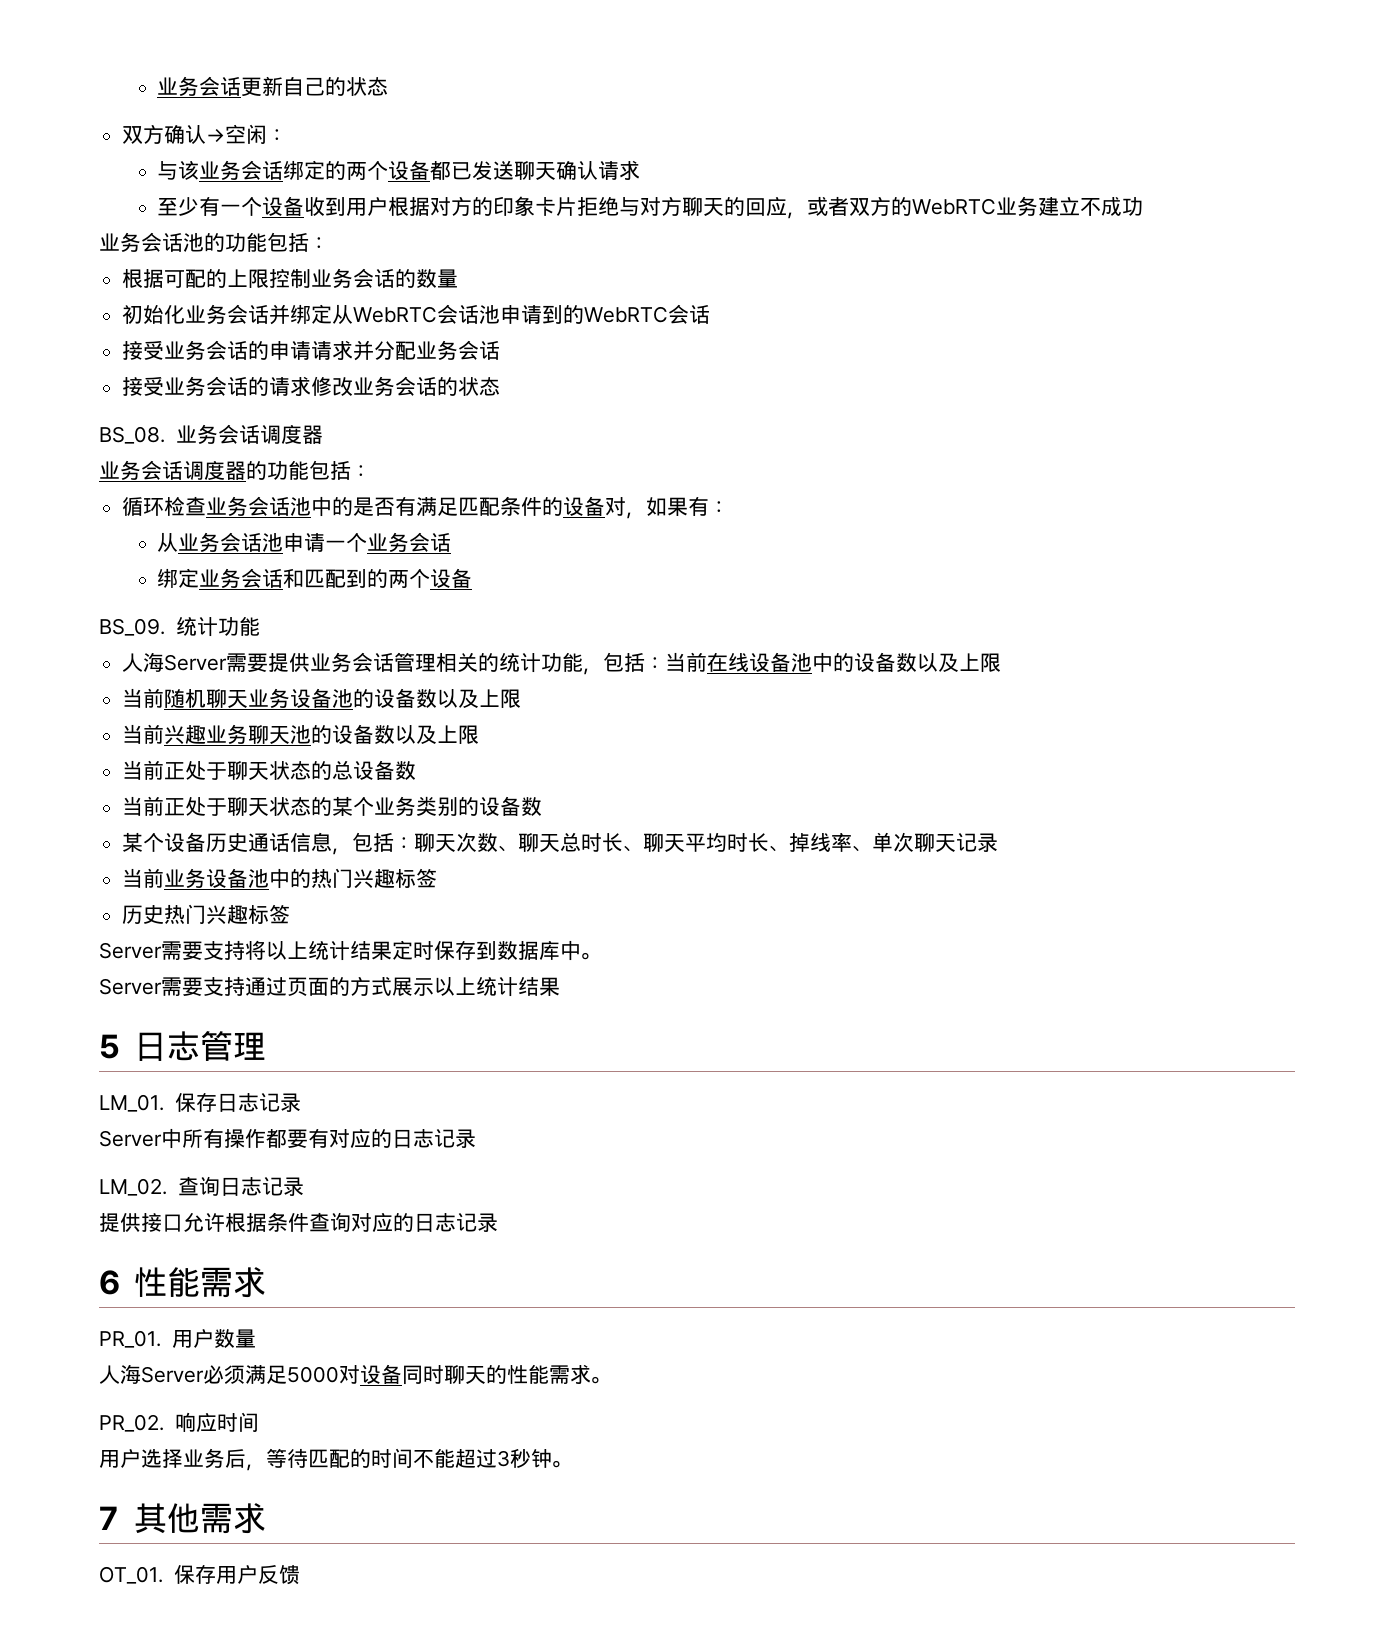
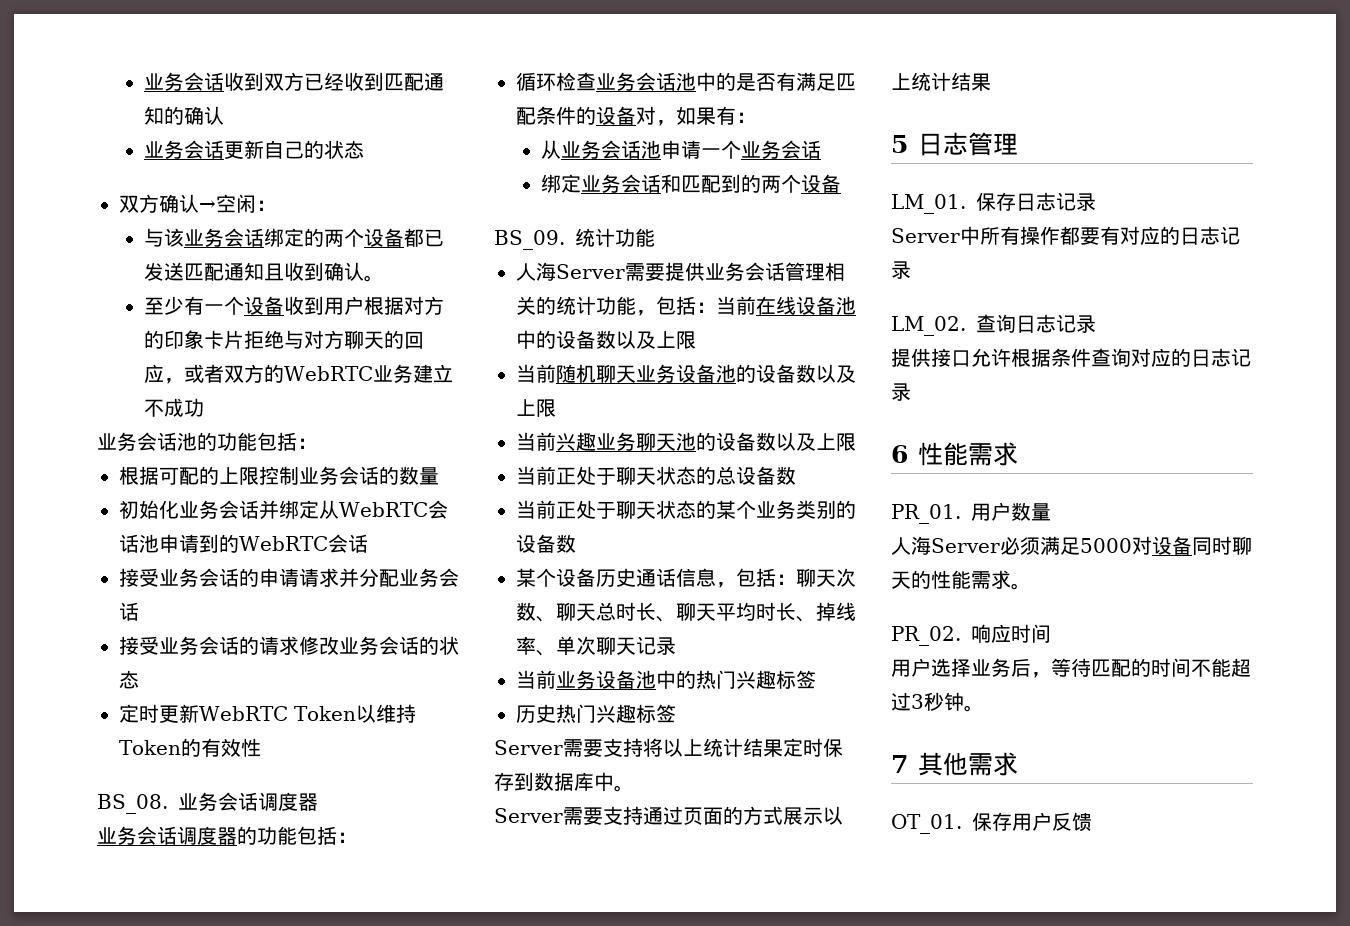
[157,76,242,96] 业务会话 -> [144,72,445,91] [144,106,225,125] [144,140,225,159] 业务会话收到双方已经收到匹配通知的确认 // 业务会话
[514,160,641,181] 聊天确认请求 -> [184,262,385,282] 匹配通知且收到确认。
(501, 386) none -> [119,704,416,723] [119,738,261,757] // 定时更新WebRTC Token以维持Token的有效性

